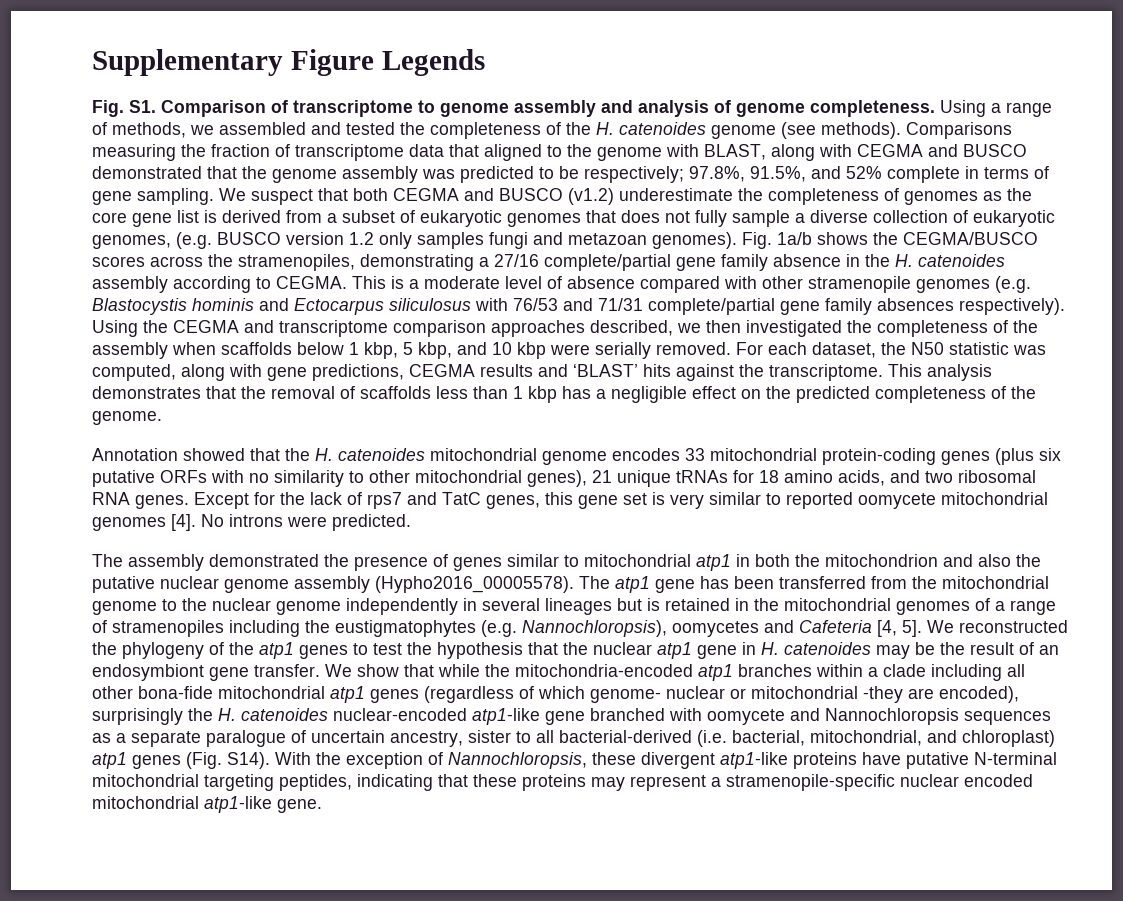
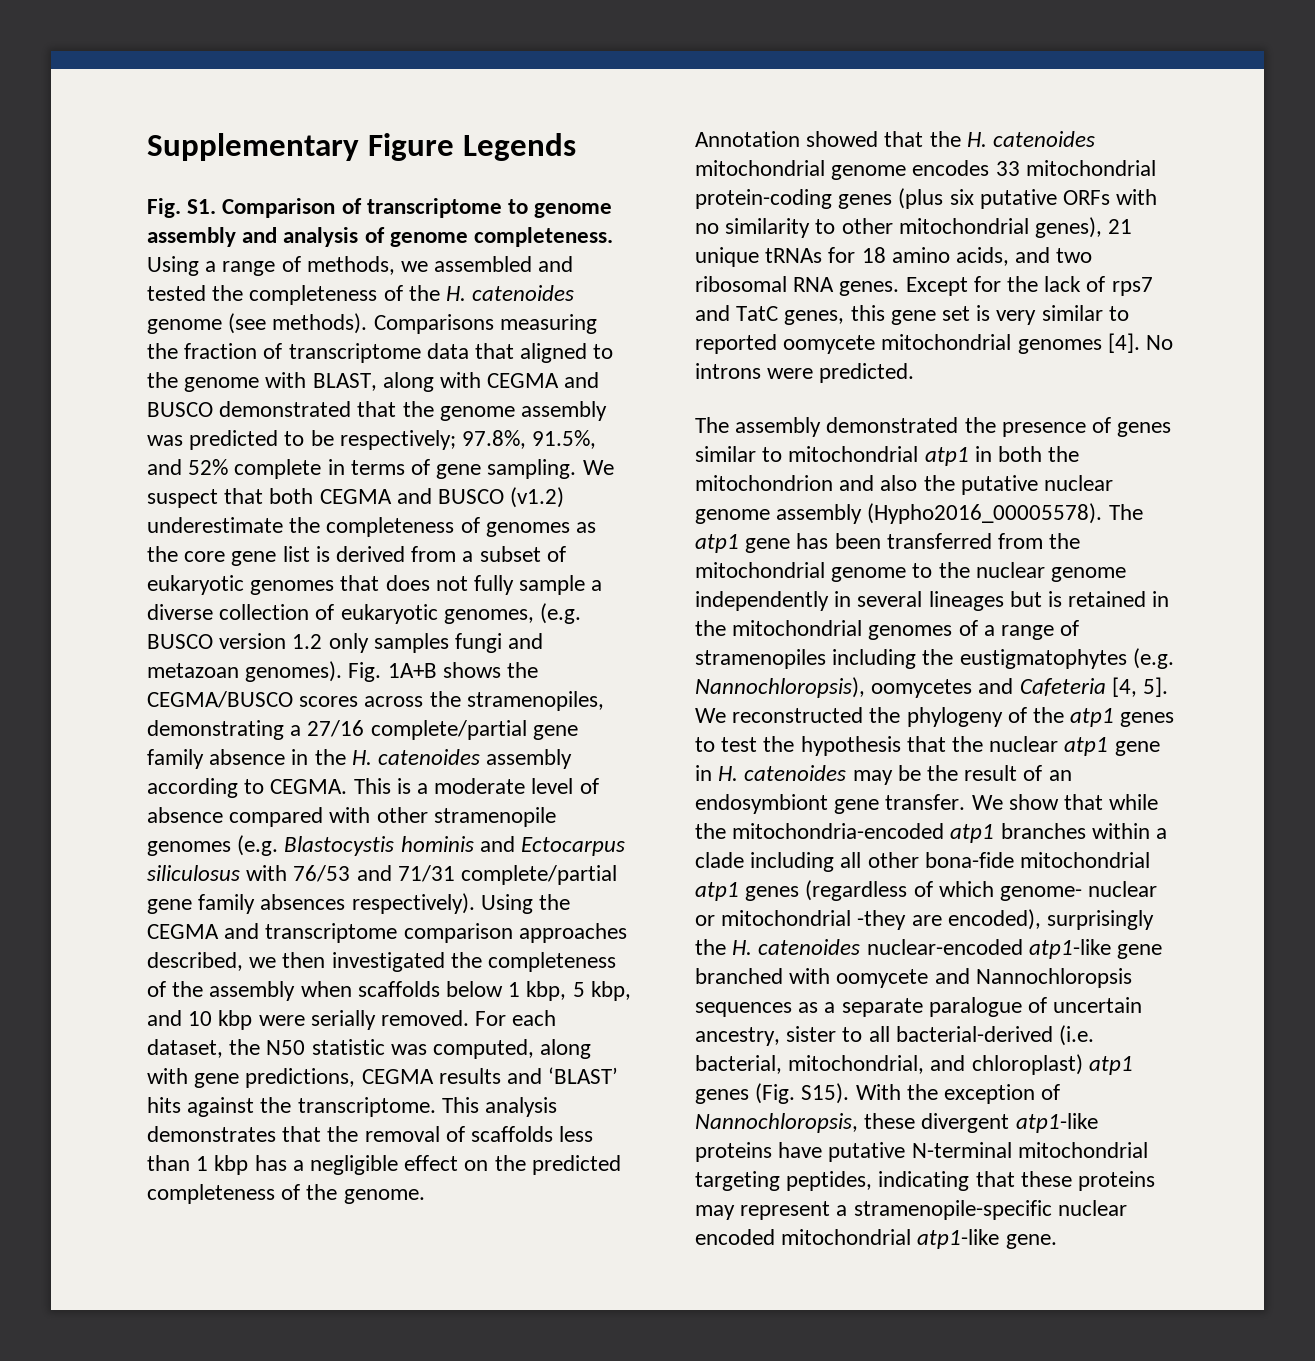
[777,232,812,245] 1a/b -> [387,663,437,678] 1A+B
[227,752,270,769] S14). -> [801,1083,850,1104] S15).

